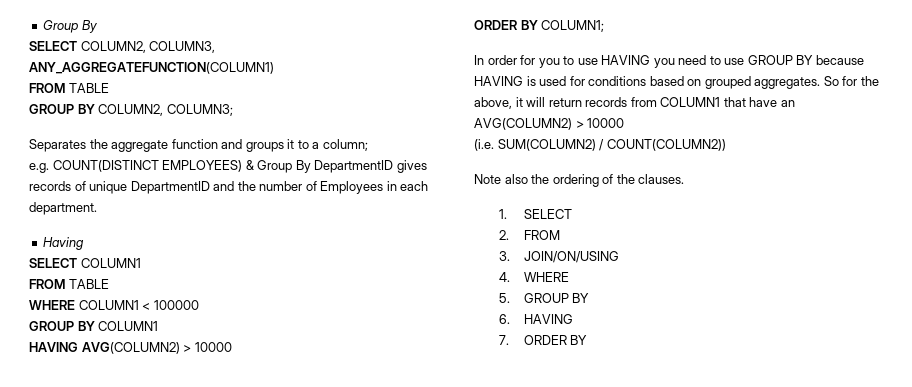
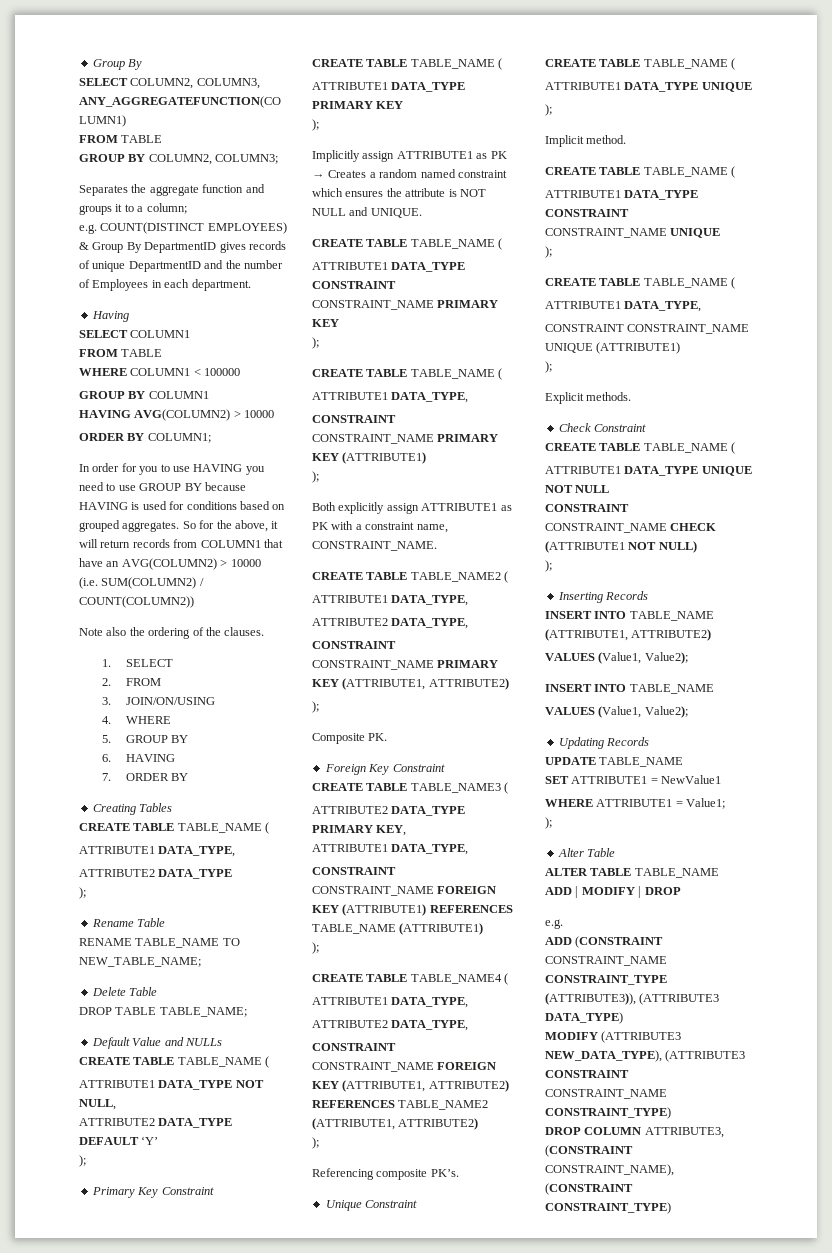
(588, 340) none -> [92,803,173,815] [79,822,270,834] [79,846,236,857] [79,869,233,879] [79,887,86,899] [91,918,166,927] [79,938,240,948] [79,957,201,967] [91,987,158,996] [79,1007,247,1017] [91,1037,222,1049] [79,1056,270,1068] [79,1080,264,1090] [79,1099,116,1110] [79,1118,233,1128] [79,1136,159,1145] [79,1155,86,1167] [91,1187,214,1198] [312,58,503,70] [312,82,466,92] [312,101,404,109] [312,119,319,131] [312,150,507,162] [312,169,507,178] [312,188,486,197] [312,207,422,218] [312,238,503,250] [312,262,466,272] [312,281,396,289] [312,300,499,310] [312,319,339,327] [312,337,319,349] [312,368,503,380] [312,392,469,403] [312,415,396,423] [312,434,499,444] [312,452,427,464] [312,471,319,483] [312,502,512,514] [312,521,448,533] [312,541,437,551] [312,571,509,583] [312,595,469,606] [312,618,469,629] [312,641,396,649] [312,660,499,670] [312,678,509,690] [312,701,319,713] [312,733,388,744] [324,764,445,775] [312,782,509,794] [312,806,466,816] [312,825,407,836] [312,844,469,855] [312,867,396,875] [312,886,497,896] [312,904,513,916] [312,923,484,935] [312,942,319,954] [312,973,509,985] [312,997,469,1008] [312,1020,469,1031] [312,1043,396,1051] [312,1062,497,1072] [312,1080,509,1092] [312,1100,489,1110] [312,1118,479,1130] [312,1137,319,1149] [312,1168,459,1180] [325,1200,418,1211] [545,58,736,70] [545,82,752,92] [545,104,552,116] [545,135,627,147] [545,166,736,178] [545,190,699,200] [545,209,629,217] [545,228,721,238] [545,246,552,258] [545,277,736,289] [545,301,702,312] [545,324,750,334] [545,342,681,354] [545,361,552,373] [545,392,632,404] [558,423,647,432] [545,442,736,454] [545,466,752,476] [545,485,610,493] [545,504,629,512] [545,523,717,533] [545,541,697,553] [545,560,552,572] [557,591,649,603] [545,611,714,621] [545,629,712,641] [545,652,688,664] [545,684,714,694] [545,706,688,718] [558,737,650,749] [545,757,684,767] [545,775,722,784] [545,798,726,809] [545,817,552,829] [557,848,616,857] [545,868,719,878] [545,886,681,898] [545,919,563,929] [545,936,664,948] [545,956,667,966] [545,975,667,985] [545,993,720,1005] [545,1012,623,1024] [545,1031,682,1043] [545,1050,746,1062] [545,1070,629,1078] [545,1089,667,1099] [545,1107,671,1119] [545,1127,724,1138] [545,1145,633,1157] [545,1164,674,1176] [545,1183,633,1195] [545,1202,671,1214] // Creating Tables // CREATE TABLE TABLE_NAME ( // ATTRIBUTE1 DATA_TYPE, // ATTRIBUTE2 DATA_TYPE // ); // Rename Table // RENAME TABLE_NAME TO NEW_TABLE_NAME; // Delete Table // DROP TABLE TABLE_NAME; // Default Value and NULLs // CREATE TABLE TABLE_NAME ( // ATTRIBUTE1 DATA_TYPE NOT NULL, // ATTRIBUTE2 DATA_TYPE DEFAULT ‘Y’ // ); // Primary Key Constraint // CREATE TABLE TABLE_NAME ( // ATTRIBUTE1 DATA_TYPE PRIMARY KEY // ); // Implicitly assign ATTRIBUTE1 as PK → Creates a random named constraint which ensures the attribute is NOT NULL and UNIQUE. // CREATE TABLE TABLE_NAME ( // ATTRIBUTE1 DATA_TYPE CONSTRAINT CONSTRAINT_NAME PRIMARY KEY // ); // CREATE TABLE TABLE_NAME ( // ATTRIBUTE1 DATA_TYPE, // CONSTRAINT CONSTRAINT_NAME PRIMARY KEY (ATTRIBUTE1) // ); // Both explicitly assign ATTRIBUTE1 as PK with a constraint name, CONSTRAINT_NAME. // CREATE TABLE TABLE_NAME2 ( // ATTRIBUTE1 DATA_TYPE, // ATTRIBUTE2 DATA_TYPE, // CONSTRAINT CONSTRAINT_NAME PRIMARY KEY (ATTRIBUTE1, ATTRIBUTE2) // ); // Composite PK. // Foreign Key Constraint // CREATE TABLE TABLE_NAME3 ( // ATTRIBUTE2 DATA_TYPE PRIMARY KEY, // ATTRIBUTE1 DATA_TYPE, // CONSTRAINT CONSTRAINT_NAME FOREIGN KEY (ATTRIBUTE1) REFERENCES TABLE_NAME (ATTRIBUTE1) // ); // CREATE TABLE TABLE_NAME4 ( // ATTRIBUTE1 DATA_TYPE, // ATTRIBUTE2 DATA_TYPE, // CONSTRAINT CONSTRAINT_NAME FOREIGN KEY (ATTRIBUTE1, ATTRIBUTE2) REFERENCES TABLE_NAME2 (ATTRIBUTE1, ATTRIBUTE2) // ); // Referencing composite PK’s. // Unique Constraint // CREATE TABLE TABLE_NAME ( // ATTRIBUTE1 DATA_TYPE UNIQUE // ); // Implicit method. // CREATE TABLE TABLE_NAME ( // ATTRIBUTE1 DATA_TYPE CONSTRAINT CONSTRAINT_NAME UNIQUE // ); // CREATE TABLE TABLE_NAME ( // ATTRIBUTE1 DATA_TYPE, // CONSTRAINT CONSTRAINT_NAME UNIQUE (ATTRIBUTE1) // ); // Explicit methods. // Check Constraint // CREATE TABLE TABLE_NAME ( // ATTRIBUTE1 DATA_TYPE UNIQUE NOT NULL // CONSTRAINT CONSTRAINT_NAME CHECK (ATTRIBUTE1 NOT NULL) // ); // Inserting Records // INSERT INTO TABLE_NAME (ATTRIBUTE1, ATTRIBUTE2) // VALUES (Value1, Value2); // INSERT INTO TABLE_NAME // VALUES (Value1, Value2); // Updating Records // UPDATE TABLE_NAME // SET ATTRIBUTE1 = NewValue1 // WHERE ATTRIBUTE1 = Value1; // ); // Alter Table // ALTER TABLE TABLE_NAME // ADD | MODIFY | DROP // e.g. // ADD (CONSTRAINT CONSTRAINT_NAME CONSTRAINT_TYPE (ATTRIBUTE3)), (ATTRIBUTE3 DATA_TYPE) // MODIFY (ATTRIBUTE3 NEW_DATA_TYPE), (ATTRIBUTE3 CONSTRAINT CONSTRAINT_NAME CONSTRAINT_TYPE) // DROP COLUMN ATTRIBUTE3, (CONSTRAINT CONSTRAINT_NAME), (CONSTRAINT CONSTRAINT_TYPE)

